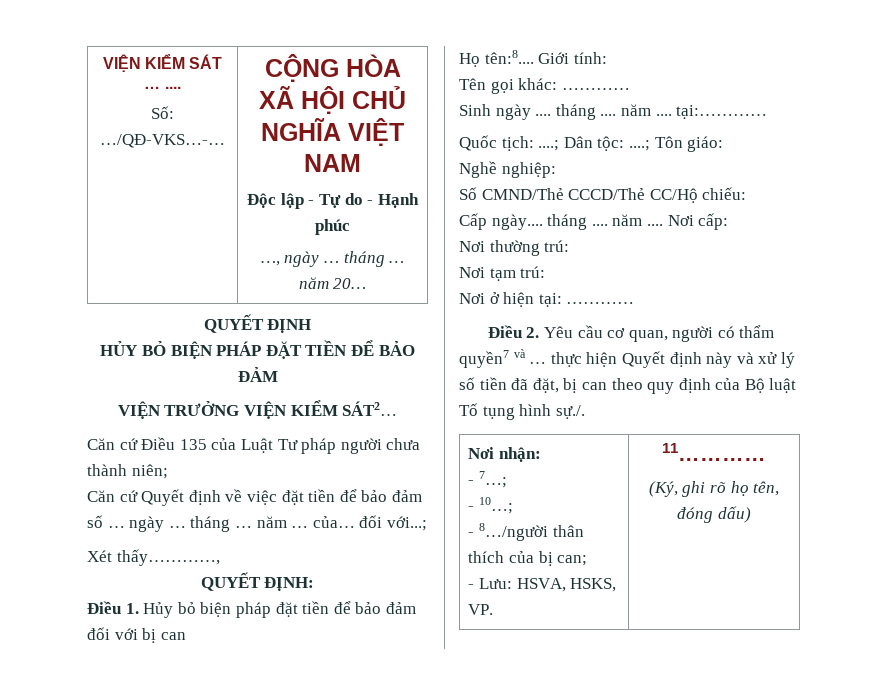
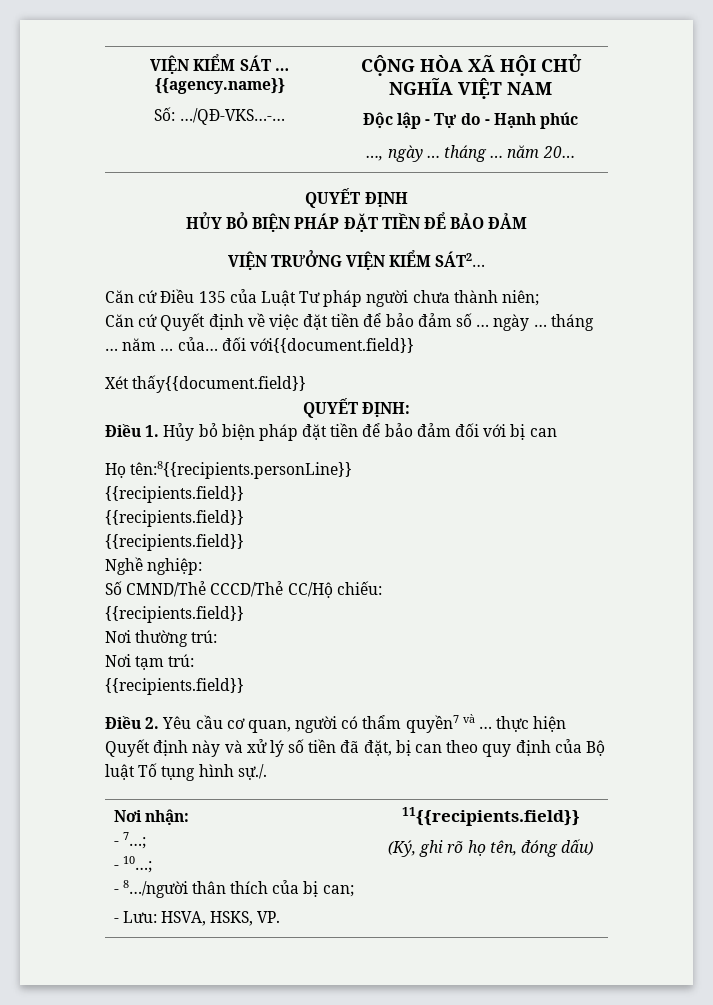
[164,86,181,89] .... -> [154,78,285,94] {{agency.name}}
[386,516,427,531] với...; -> [249,338,414,353] với{{document.field}}
[116,549,220,566] thấy…………, -> [132,375,307,393] thấy{{document.field}}
[484,50,607,64] [459,78,630,94] [459,104,768,120] [459,135,724,152] tên:8.... Giới tính: // Tên gọi khác: ………… // Sinh ngày .... tháng .... năm .... tại:………… // Quốc tịch: ....; Dân tộc: ....; Tôn giáo: -> [130,461,353,479] [105,486,244,503] [105,510,244,527] [105,534,244,551] tên:8{{recipients.personLine}} // {{recipients.field}} // {{recipients.field}} // {{recipients.field}}
[459,213,729,230] Cấp ngày.... tháng .... năm .... Nơi cấp: -> [105,606,244,623] {{recipients.field}}
[459,292,635,307] Nơi ở hiện tại: ………… -> [105,678,244,695] {{recipients.field}}
[662,443,766,461] 11………… -> [401,807,580,826] 11{{recipients.field}}

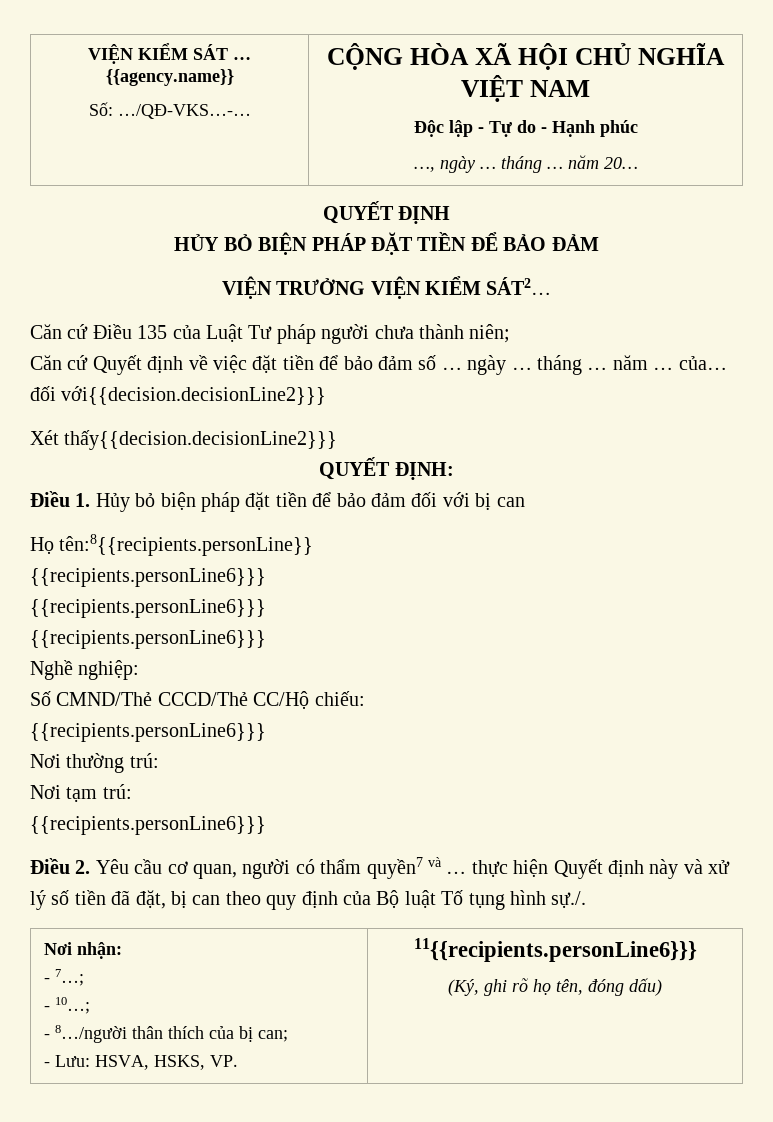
[249,338,414,353] với{{document.field}} -> [61,386,327,405] với{{decision.decisionLine2}}}
[132,375,307,393] thấy{{document.field}} -> [64,430,338,450] thấy{{decision.decisionLine2}}}
[105,486,244,503] [105,510,244,527] [105,534,244,551] {{recipients.field}} // {{recipients.field}} // {{recipients.field}} -> [30,568,266,587] [30,599,266,618] [30,630,266,649] {{recipients.personLine6}}} // {{recipients.personLine6}}} // {{recipients.personLine6}}}
[105,606,244,623] {{recipients.field}} -> [30,723,266,742] {{recipients.personLine6}}}
[105,678,244,695] {{recipients.field}} -> [30,816,266,835] {{recipients.personLine6}}}
[401,807,580,826] 11{{recipients.field}} -> [413,938,697,962] 11{{recipients.personLine6}}}

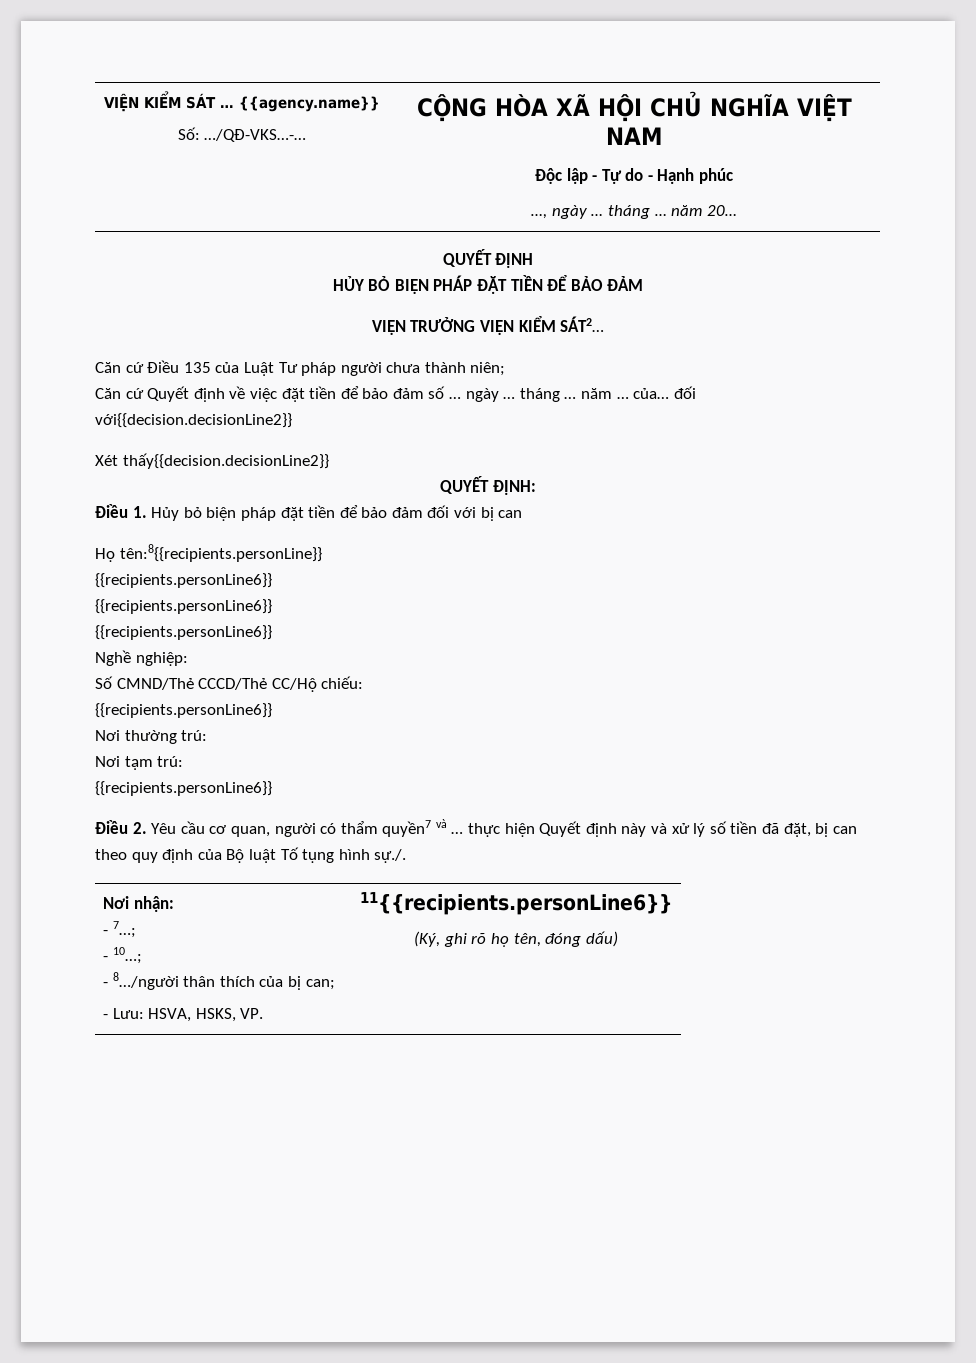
[61,386,327,405] với{{decision.decisionLine2}}} -> [95,413,292,428] với{{decision.decisionLine2}}
[64,430,338,450] thấy{{decision.decisionLine2}}} -> [122,453,329,469] thấy{{decision.decisionLine2}}
[30,568,266,587] [30,599,266,618] [30,630,266,649] {{recipients.personLine6}}} // {{recipients.personLine6}}} // {{recipients.personLine6}}} -> [95,573,272,588] [95,599,272,614] [95,625,272,640] {{recipients.personLine6}} // {{recipients.personLine6}} // {{recipients.personLine6}}
[30,723,266,742] {{recipients.personLine6}}} -> [95,703,272,718] {{recipients.personLine6}}
[30,816,266,835] {{recipients.personLine6}}} -> [95,781,272,796] {{recipients.personLine6}}
[413,938,697,962] 11{{recipients.personLine6}}} -> [360,892,672,915] 11{{recipients.personLine6}}

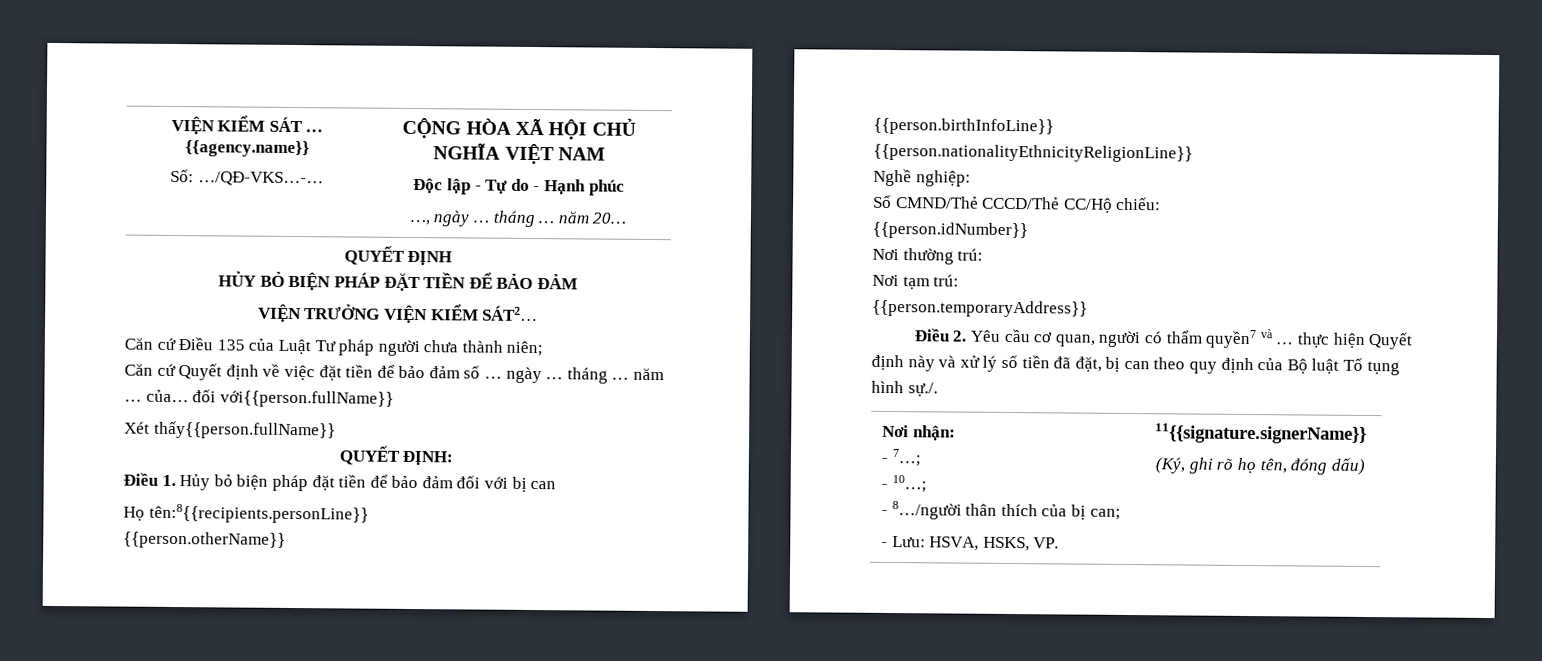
[95,413,292,428] với{{decision.decisionLine2}} -> [219,390,394,408] với{{person.fullName}}
[122,453,329,469] thấy{{decision.decisionLine2}} -> [153,420,336,440] thấy{{person.fullName}}
[95,573,272,588] [95,599,272,614] [95,625,272,640] {{recipients.personLine6}} // {{recipients.personLine6}} // {{recipients.personLine6}} -> [123,531,286,549] [873,117,1054,136] [873,143,1193,163] {{person.otherName}} // {{person.birthInfoLine}} // {{person.nationalityEthnicityReligionLine}}
[95,703,272,718] {{recipients.personLine6}} -> [872,221,1028,240] {{person.idNumber}}
[95,781,272,796] {{recipients.personLine6}} -> [872,299,1088,318] {{person.temporaryAddress}}
[360,892,672,915] 11{{recipients.personLine6}} -> [1155,423,1367,444] 11{{signature.signerName}}

